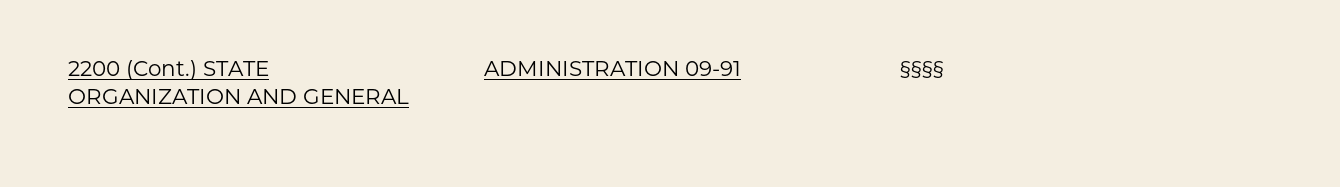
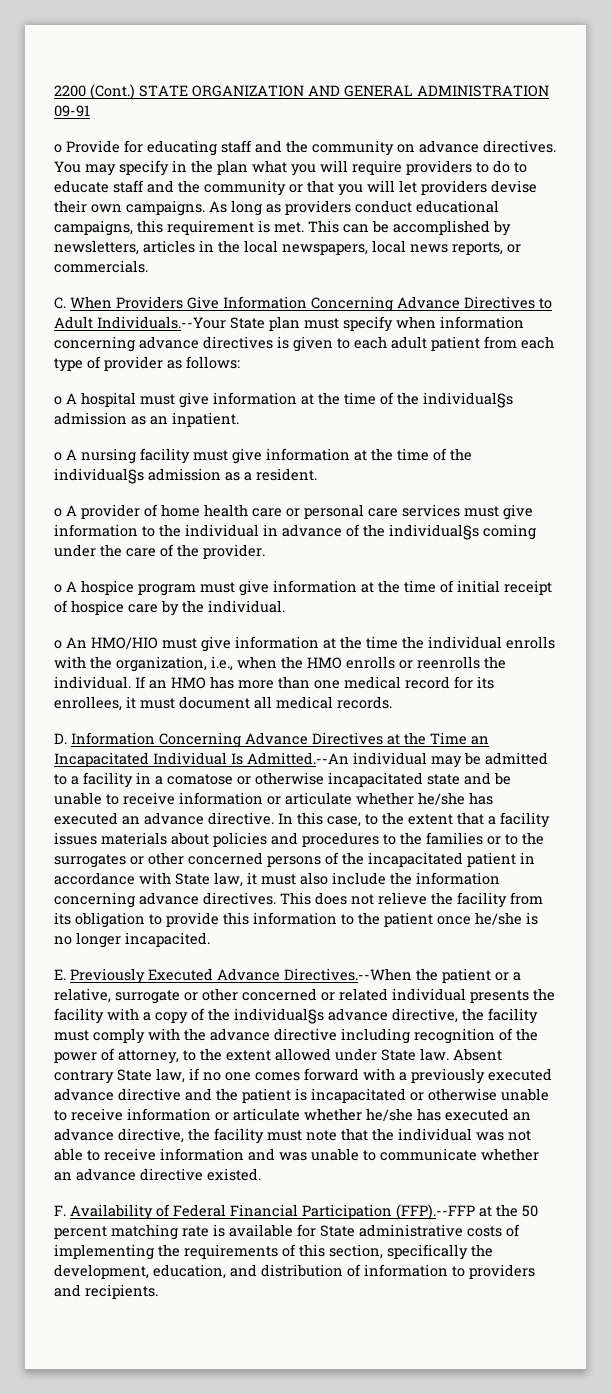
[900,61,944,78] §§§§ -> [54,140,556,156] [54,160,527,176] [54,180,537,196] [54,200,499,216] [54,220,511,236] [54,240,521,255] [54,260,148,273] [54,296,552,312] [54,316,524,332] [54,336,554,352] [54,356,240,372] [54,392,513,408] [54,412,239,427] [54,448,472,464] [54,468,317,484] [54,504,533,520] [54,524,536,540] [54,544,265,559] [54,580,552,596] [54,600,285,616] [54,636,555,652] [54,656,506,672] [54,676,494,689] [54,696,392,711] [54,732,489,748] [54,752,548,768] [54,772,511,788] [54,792,493,805] [54,812,550,828] [54,832,544,847] [54,852,535,868] [54,872,500,887] [54,892,543,908] [54,912,538,928] [54,932,210,948] [54,968,521,984] [54,988,555,1004] [54,1008,538,1024] [54,1028,538,1044] [54,1048,502,1064] [54,1068,552,1084] [54,1088,549,1103] [54,1108,531,1121] [54,1128,531,1144] [54,1148,539,1161] [54,1168,261,1181] [54,1204,538,1220] [54,1224,520,1240] [54,1244,493,1260] [54,1264,535,1279] [54,1284,158,1299] o Provide for educating staff and the community on advance directives. You may specify in the plan what you will require providers to do to educate staff and the community or that you will let providers devise their own campaigns. As long as providers conduct educational campaigns, this requirement is met. This can be accomplished by newsletters, articles in the local newspapers, local news reports, or commercials. // C. When Providers Give Information Concerning Advance Directives to Adult Individuals.--Your State plan must specify when information concerning advance directives is given to each adult patient from each type of provider as follows: // o A hospital must give information at the time of the individual§s admission as an inpatient. // o A nursing facility must give information at the time of the individual§s admission as a resident. // o A provider of home health care or personal care services must give information to the individual in advance of the individual§s coming under the care of the provider. // o A hospice program must give information at the time of initial receipt of hospice care by the individual. // o An HMO/HIO must give information at the time the individual enrolls with the organization, i.e., when the HMO enrolls or reenrolls the individual. If an HMO has more than one medical record for its enrollees, it must document all medical records. // D. Information Concerning Advance Directives at the Time an Incapacitated Individual Is Admitted.--An individual may be admitted to a facility in a comatose or otherwise incapacitated state and be unable to receive information or articulate whether he/she has executed an advance directive. In this case, to the extent that a facility issues materials about policies and procedures to the families or to the surrogates or other concerned persons of the incapacitated patient in accordance with State law, it must also include the information concerning advance directives. This does not relieve the facility from its obligation to provide this information to the patient once he/she is no longer incapacited. // E. Previously Executed Advance Directives.--When the patient or a relative, surrogate or other concerned or related individual presents the facility with a copy of the individual§s advance directive, the facility must comply with the advance directive including recognition of the power of attorney, to the extent allowed under State law. Absent contrary State law, if no one comes forward with a previously executed advance directive and the patient is incapacitated or otherwise unable to receive information or articulate whether he/she has executed an advance directive, the facility must note that the individual was not able to receive information and was unable to communicate whether an advance directive existed. // F. Availability of Federal Financial Participation (FFP).--FFP at the 50 percent matching rate is available for State administrative costs of implementing the requirements of this section, specifically the development, education, and distribution of information to providers and recipients.

